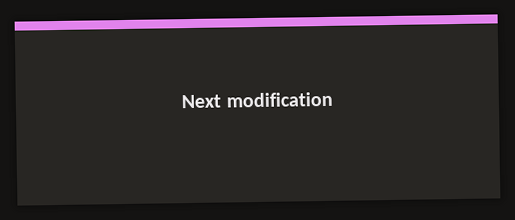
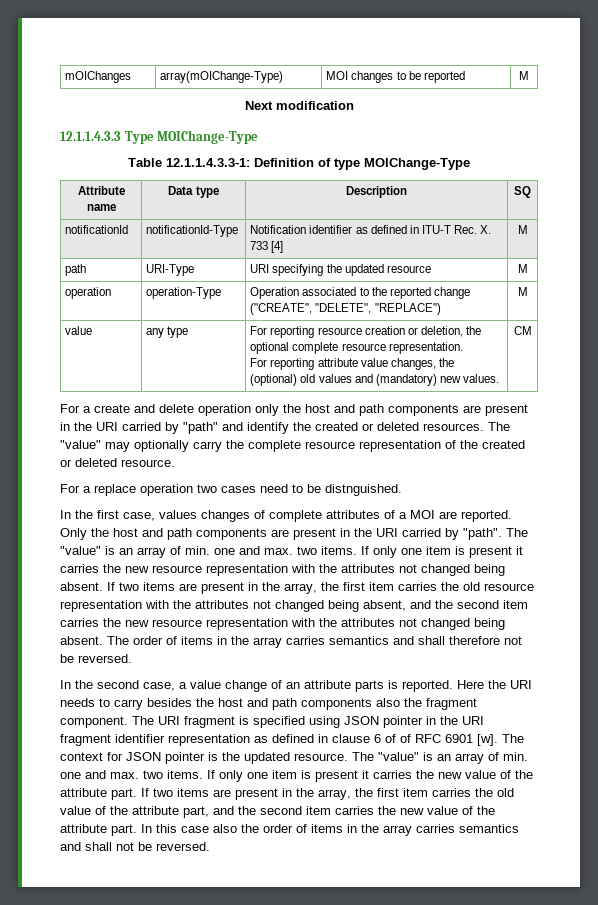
[181,91,333,109] Next modification -> [65,71,132,83] [160,71,284,83] [326,71,465,83] [519,71,529,80] [244,101,354,110] [60,130,259,144] [128,158,470,170] [77,186,125,195] [86,204,116,211] [168,186,219,198] [346,186,407,198] [514,186,531,198] [65,225,129,234] [146,225,239,237] [250,225,492,234] [250,241,284,253] [517,225,528,234] [65,264,87,276] [146,264,195,276] [250,264,431,276] [517,264,528,273] [65,287,112,299] [146,287,222,299] [250,287,470,299] [250,303,441,315] [517,287,528,296] [65,326,93,335] [146,326,189,338] [250,326,481,338] [250,342,463,354] [250,358,454,370] [250,374,499,386] [513,326,532,335] [60,404,528,416] [60,422,510,434] [60,440,525,452] [60,458,175,467] [60,484,402,496] [60,510,512,522] [60,528,528,540] [60,546,523,558] [60,564,505,576] [60,582,534,594] [60,600,528,612] [60,618,505,630] [60,636,522,648] [60,654,132,663] [60,680,532,692] [60,698,477,710] [60,716,484,728] [60,734,524,746] [60,752,528,764] [60,770,533,782] [60,788,514,800] [60,806,495,818] [60,824,519,836] [60,842,210,851] mOIChanges | array(mOIChange-Type) | MOI changes to be reported | M // Next modification // 12.1.1.4.3.3 Type MOIChange-Type // Table 12.1.1.4.3.3-1: Definition of type MOIChange-Type // Attribute name | Data type | Description | SQ // notificationId | notificationId-Type | Notification identifier as defined in ITU-T Rec. X. 733 [4] | M // path | URI-Type | URI specifying the updated resource | M // operation | operation-Type | Operation associated to the reported change ("CREATE", "DELETE", "REPLACE") | M // value | any type | For reporting resource creation or deletion, the optional complete resource representation. // For reporting attribute value changes, the (optional) old values and (mandatory) new values. | CM // For a create and delete operation only the host and path components are present in the URI carried by "path" and identify the created or deleted resources. The "value" may optionally carry the complete resource representation of the created or deleted resource. // For a replace operation two cases need to be distnguished. // In the first case, values changes of complete attributes of a MOI are reported. Only the host and path components are present in the URI carried by "path". The "value" is an array of min. one and max. two items. If only one item is present it carries the new resource representation with the attributes not changed being absent. If two items are present in the array, the first item carries the old resource representation with the attributes not changed being absent, and the second item carries the new resource representation with the attributes not changed being absent. The order of items in the array carries semantics and shall therefore not be reversed. // In the second case, a value change of an attribute parts is reported. Here the URI needs to carry besides the host and path components also the fragment component. The URI fragment is specified using JSON pointer in the URI fragment identifier representation as defined in clause 6 of of RFC 6901 [w]. The context for JSON pointer is the updated resource. The "value" is an array of min. one and max. two items. If only one item is present it carries the new value of the attribute part. If two items are present in the array, the first item carries the old value of the attribute part, and the second item carries the new value of the attribute part. In this case also the order of items in the array carries semantics and shall not be reversed.

